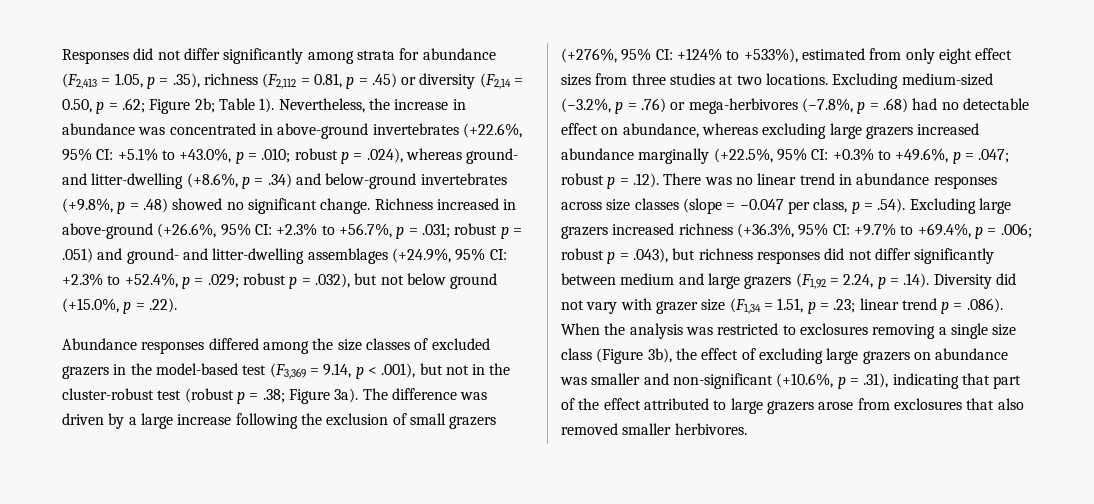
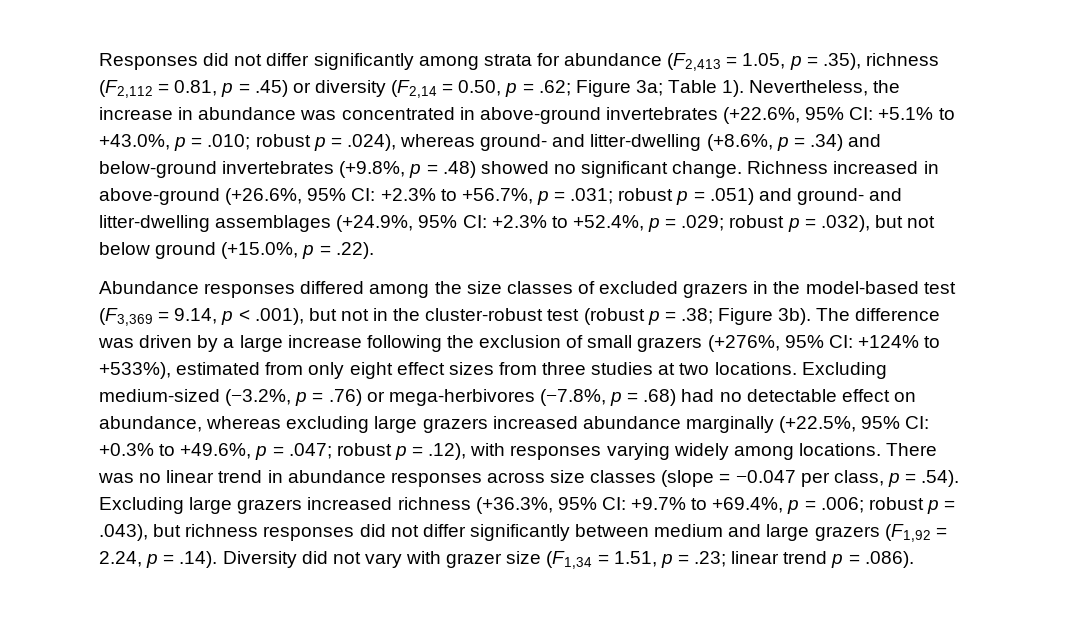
[194,98,215,113] 2b; -> [635,80,663,96] 3a;
[334,388,359,403] 3a). -> [778,308,812,325] 3b).
[632,173,659,188] .12). -> [428,443,881,460] .12), with responses varying widely among locations.
[561,323,1017,339] [561,348,1009,364] [560,373,1022,389] [561,398,1024,414] [561,423,747,435] When the analysis was restricted to exclosures removing a single size class (Figure 3b), the effect of excluding large grazers on abundance was smaller and non-significant (+10.6%, p = .31), indicating that part of the effect attributed to large grazers arose from exclosures that also removed smaller herbivores. -> (914, 559) none

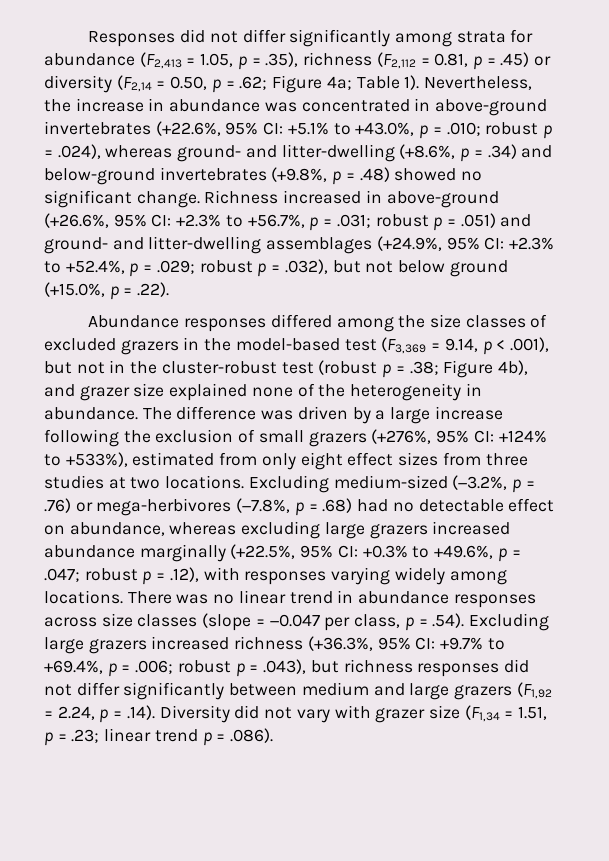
[635,80,663,96] 3a; -> [326,76,352,90] 4a;
[778,308,812,325] 3b). -> [497,360,528,375] [44,383,482,401] [44,407,138,420] 4b), and grazer size explained none of the heterogeneity in abundance.

